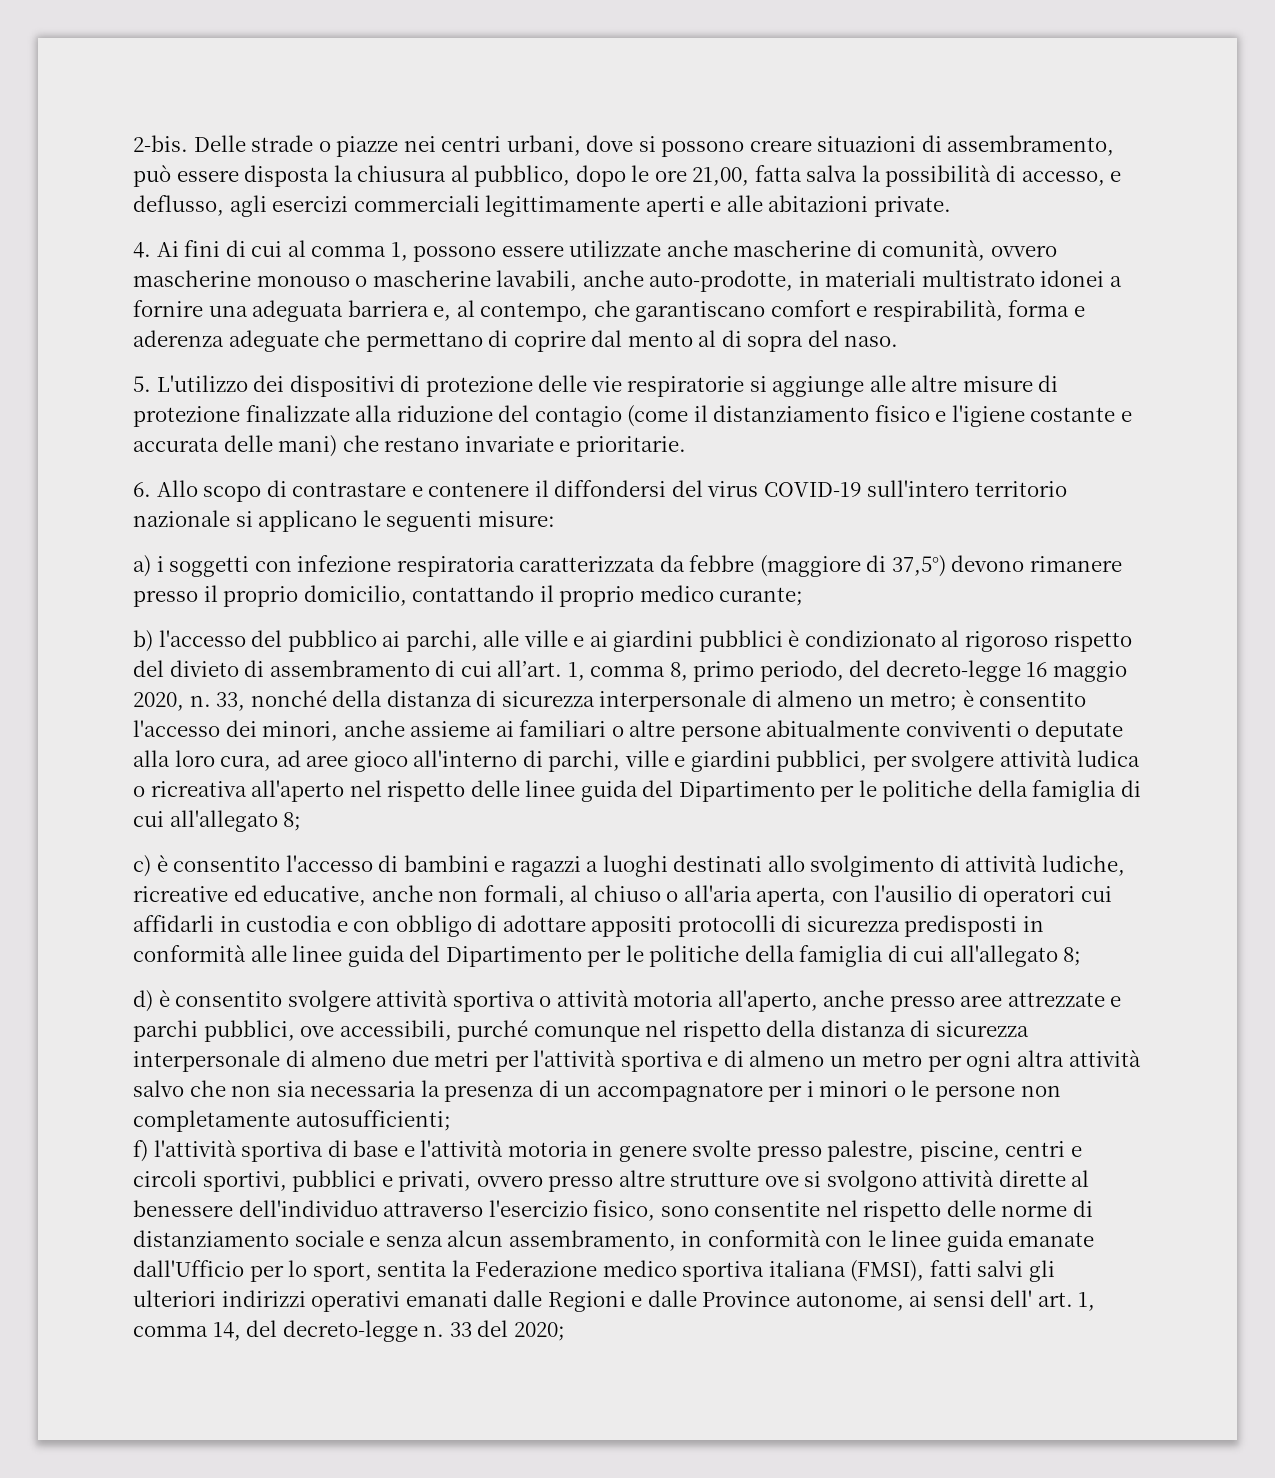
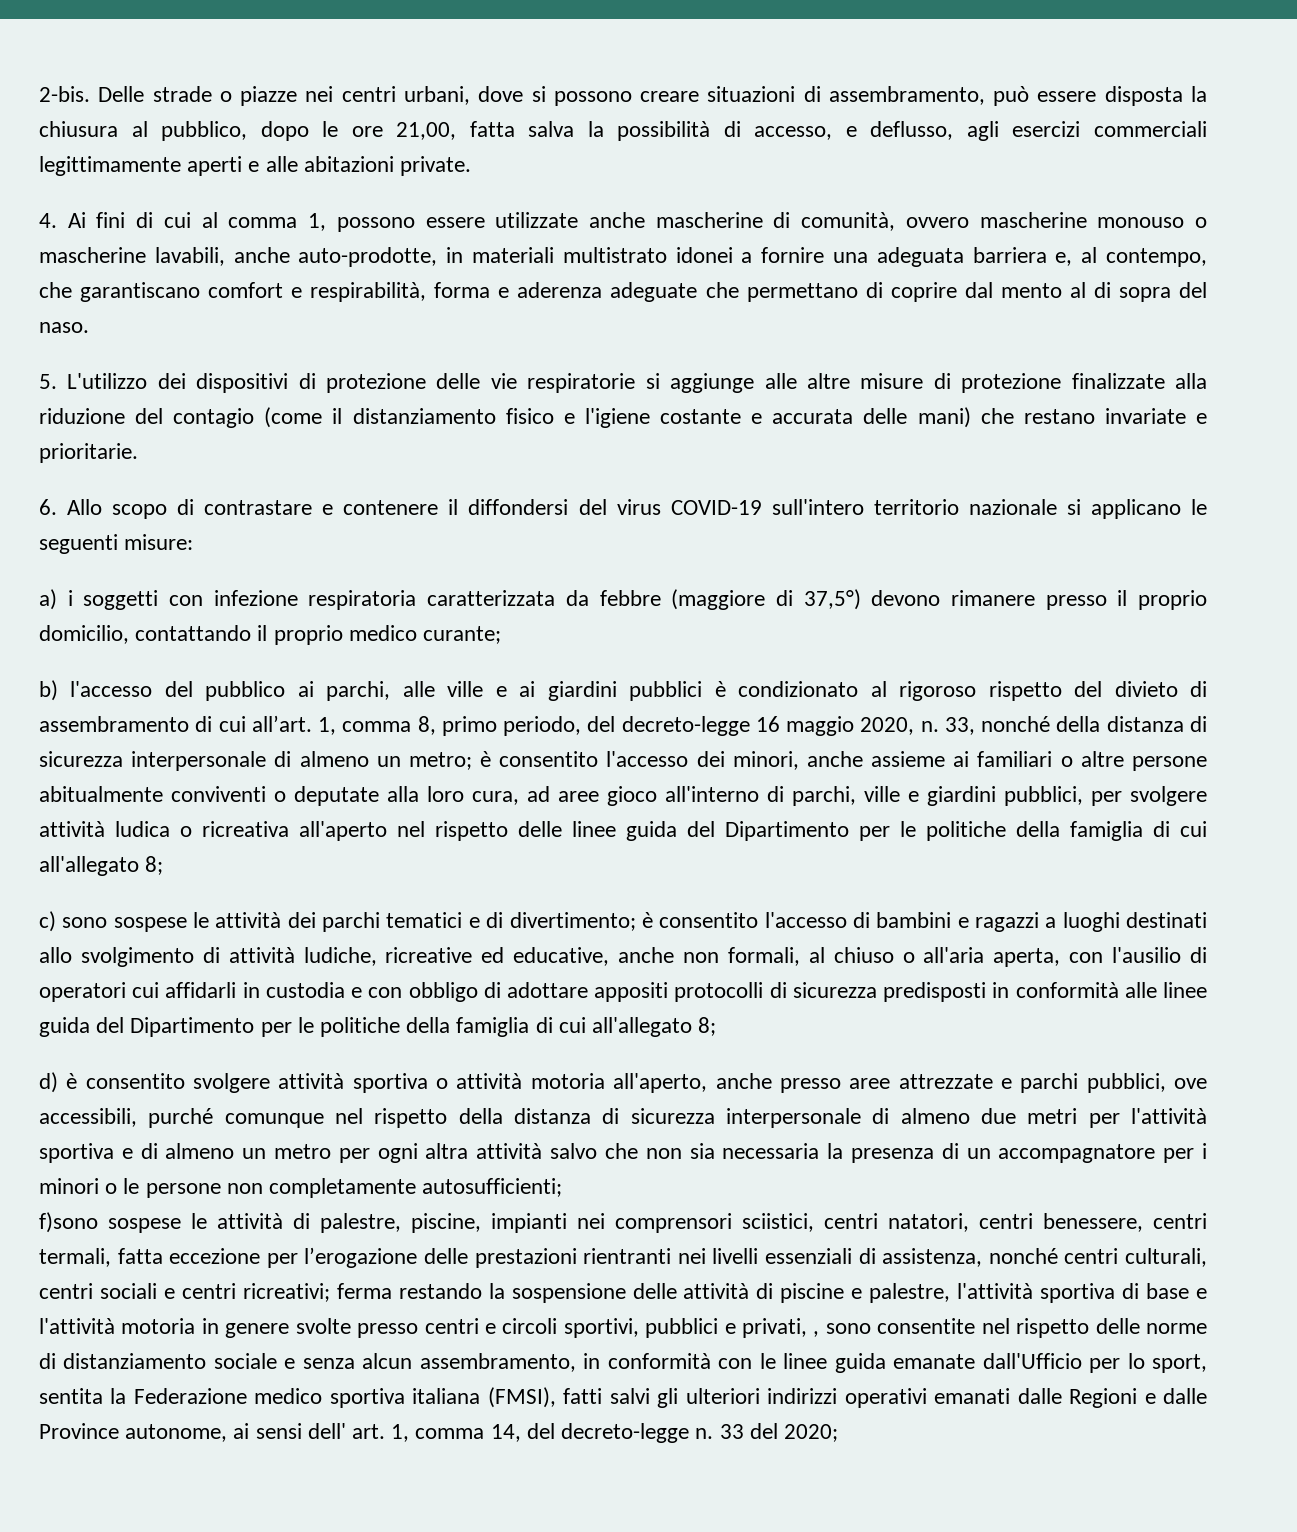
(151, 866) none -> [62,912,636,932] sono sospese le attività dei parchi tematici e di divertimento;
[133,1140,148,1162] f) -> [39,1212,1207,1233] [39,1247,1207,1268] [39,1283,951,1303] f)sono sospese le attività di palestre, piscine, impianti nei comprensori sciistici, centri natatori, centri benessere, centri termali, fatta eccezione per l’erogazione delle prestazioni rientranti nei livelli essenziali di assistenza, nonché centri culturali, centri sociali e centri ricreativi; ferma restando la sospensione delle attività di piscine e palestre,
[827,1140,1000,1162] palestre, piscine, -> (419, 1330) none
[476,1170,1090,1192] [133,1200,656,1221] ovvero presso altre strutture ove si svolgono attività dirette al benessere dell'individuo attraverso l'esercizio fisico, -> [813,1331,820,1337] ,

